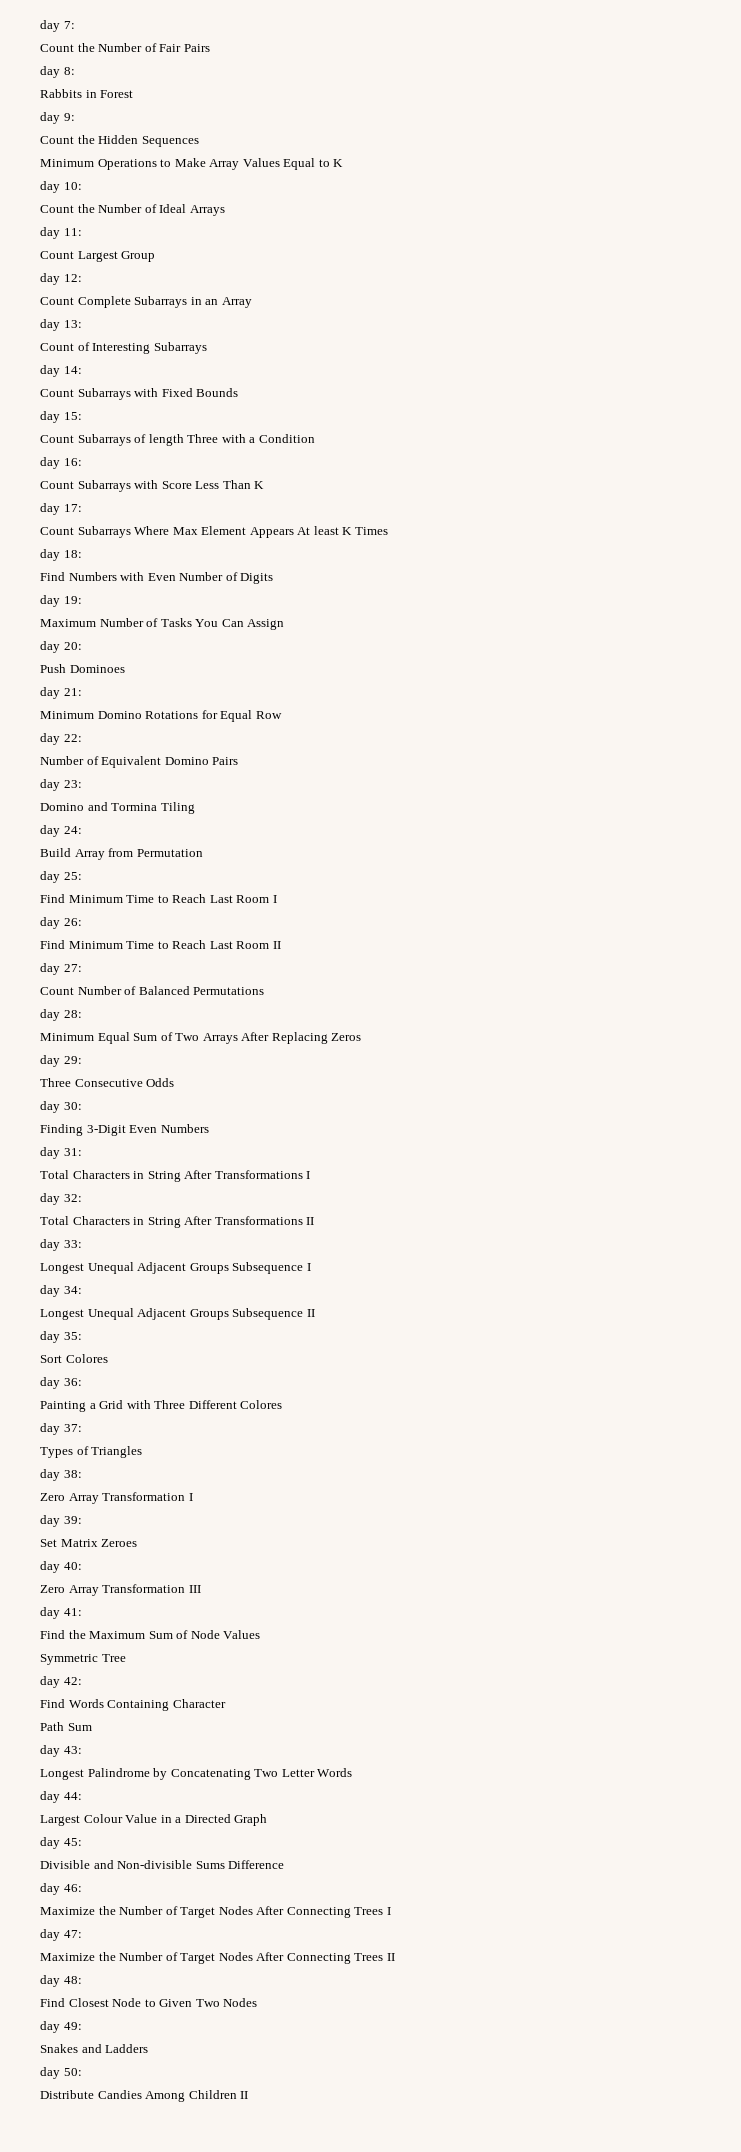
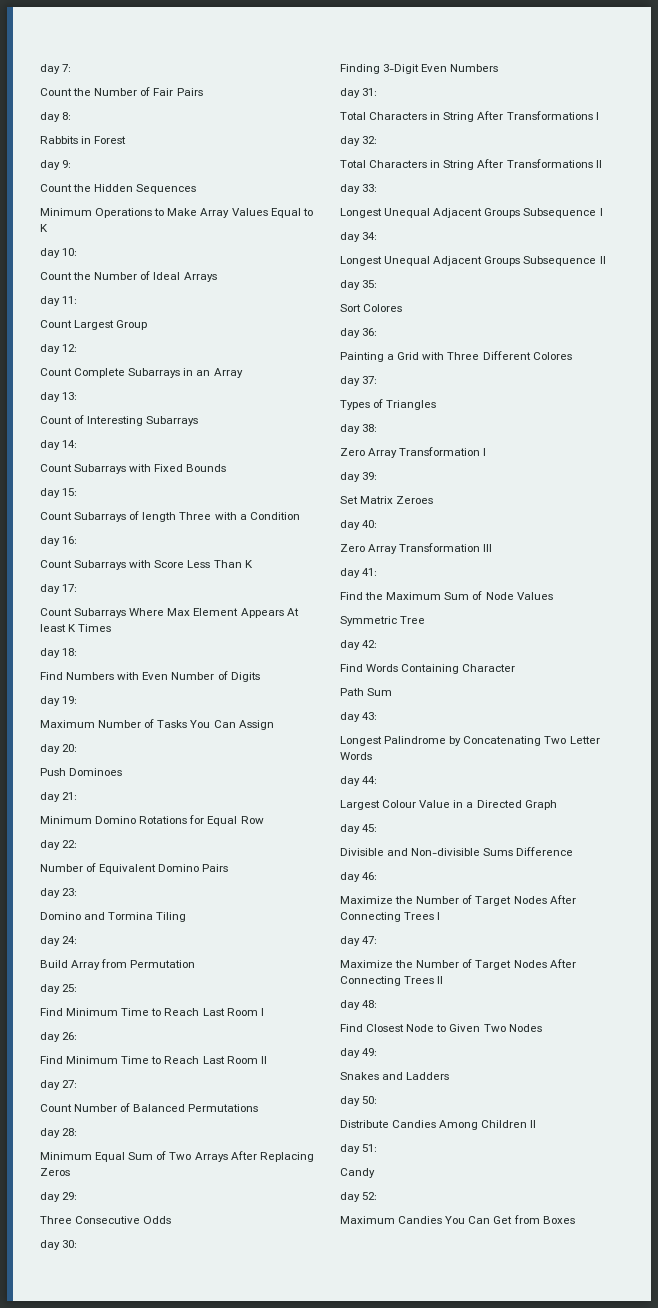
(249, 2095) none -> [340,1144,378,1154] [340,1168,375,1178] [340,1192,378,1202] [340,1215,575,1224] // day 51: // Candy // day 52: // Maximum Candies You Can Get from Boxes

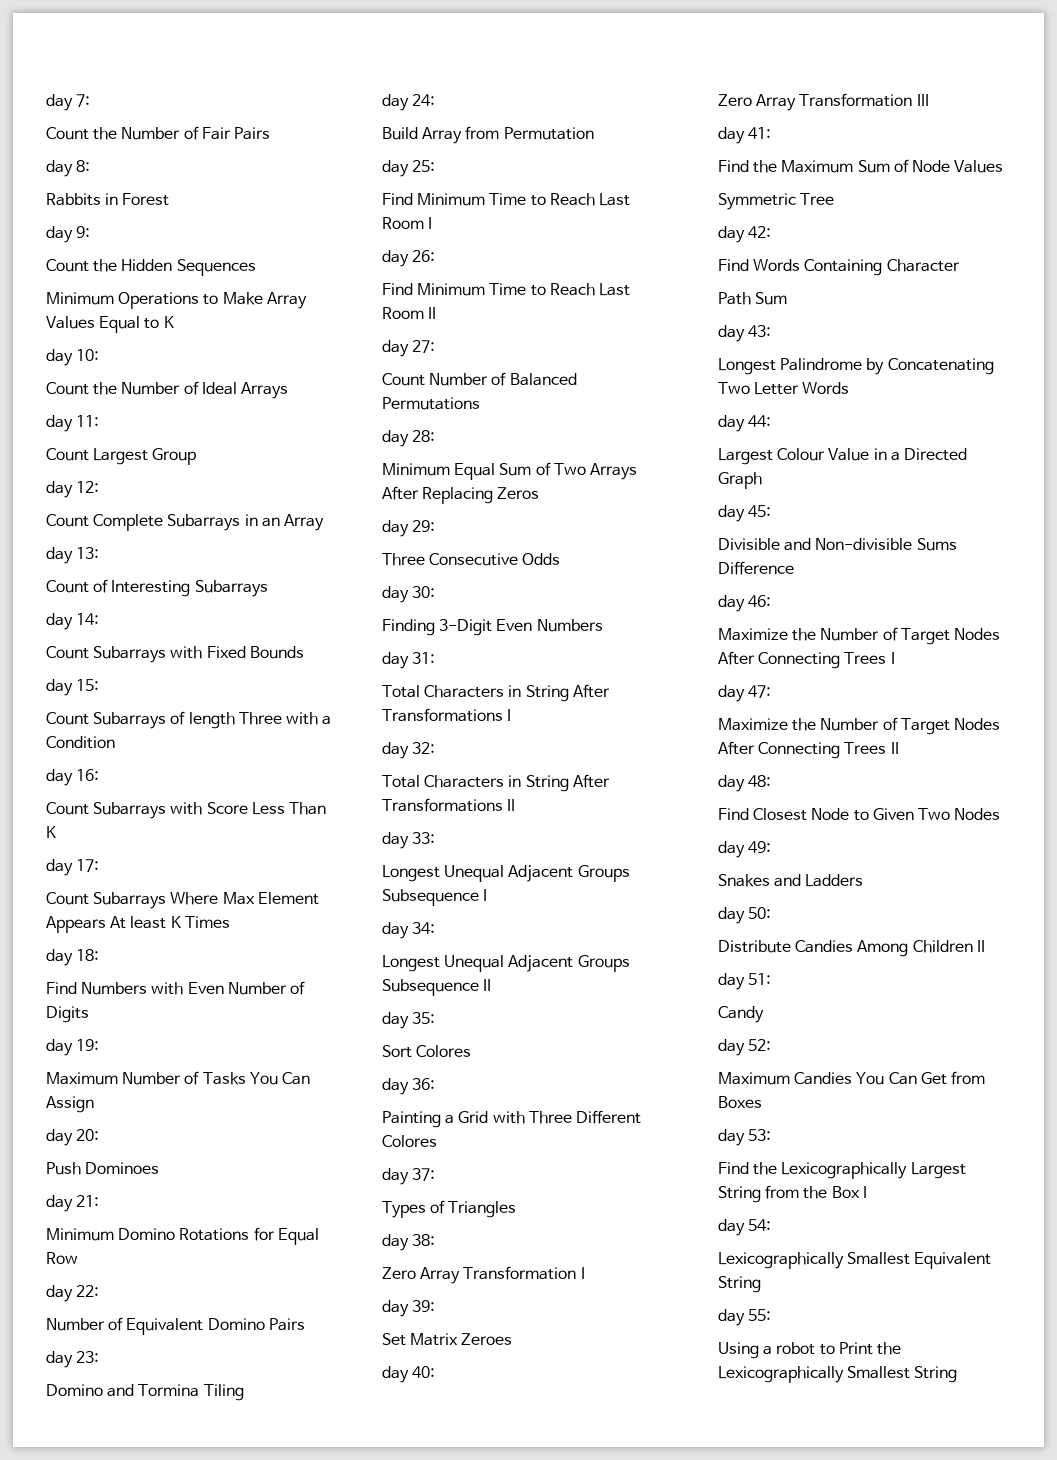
(575, 1220) none -> [718,1129,772,1146] [718,1162,966,1179] [718,1185,867,1203] [718,1219,772,1236] [718,1252,992,1269] [718,1276,761,1293] [718,1309,772,1326] [718,1342,901,1359] [718,1366,958,1383] // day 53: // Find the Lexicographically Largest String from the Box I // day 54: // Lexicographically Smallest Equivalent String // day 55: // Using a robot to Print the Lexicographically Smallest String

